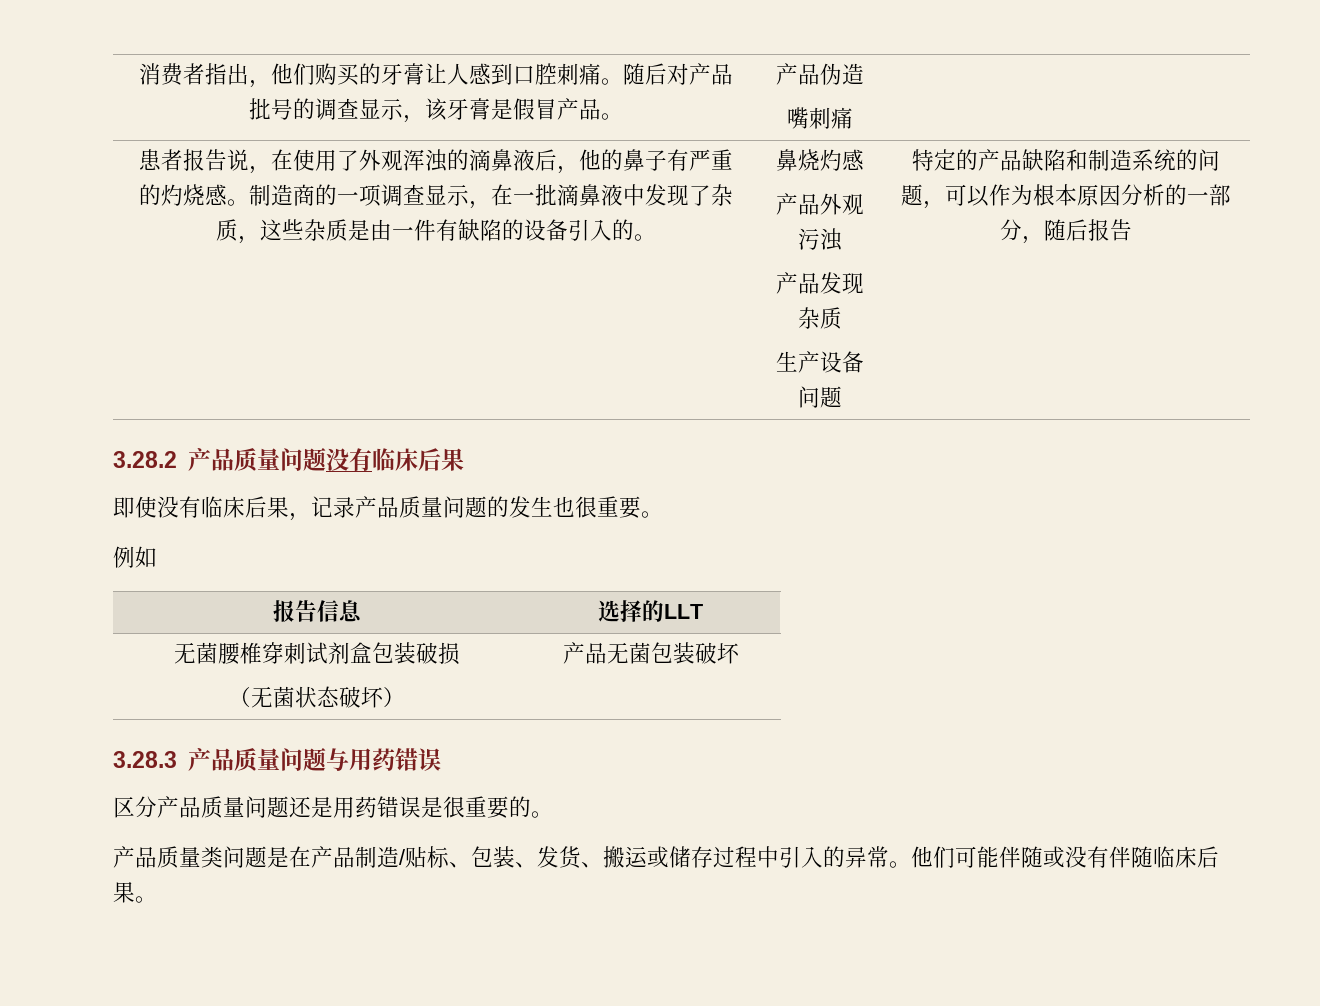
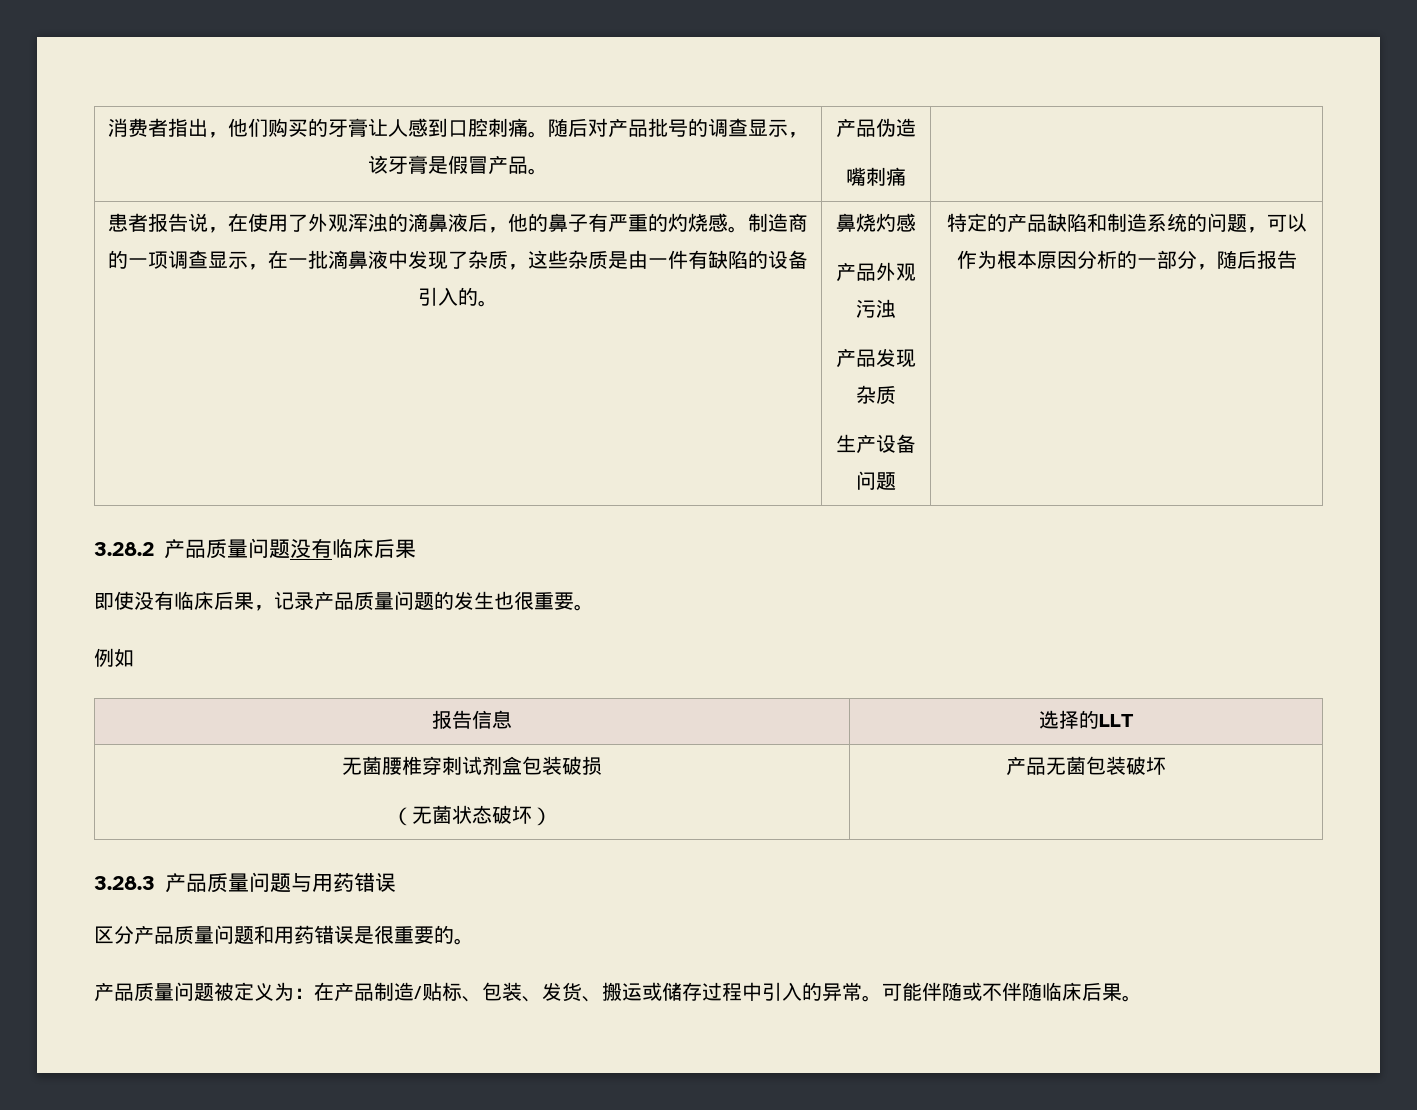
[289,796,333,818] 还是 -> [254,925,274,944] 和
[201,846,289,868] 类问题是 -> [174,982,314,1001] 问题被定义为：
[911,846,955,868] 他们 -> (882, 998) none
[1065,846,1109,868] 没有 -> [982,983,1002,1001] 不

